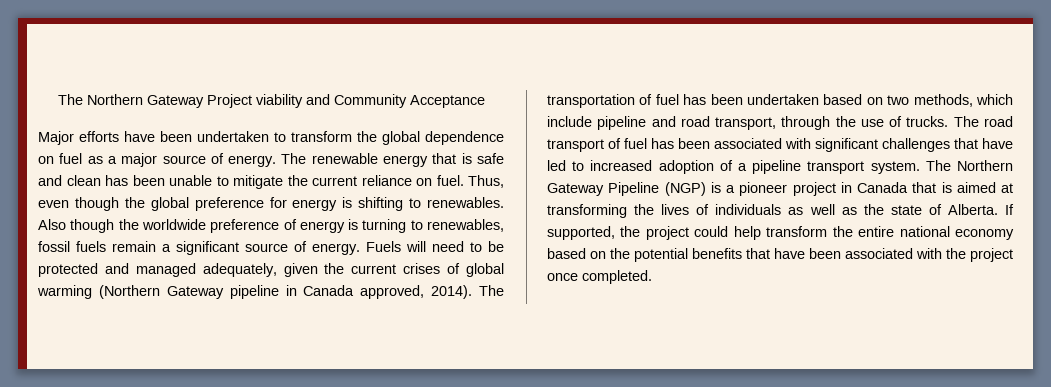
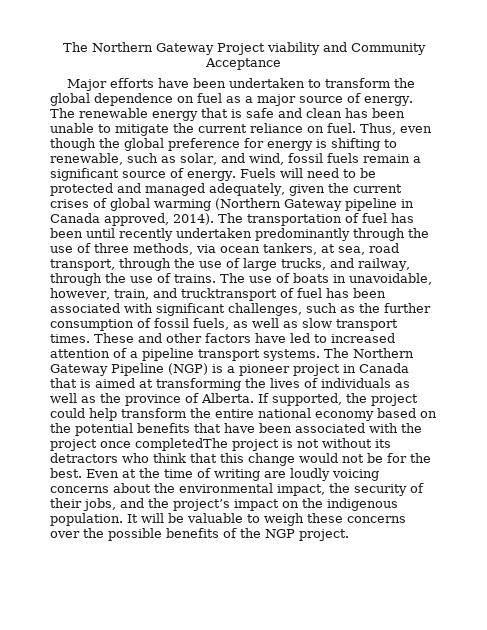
[426,197,504,208] [38,219,505,233] renewables. Also though the worldwide preference of energy is turning to renewables, -> [50,153,284,165] renewable, such as solar, and wind,
[747,94,1013,107] [547,116,676,130] undertaken based on two methods, which include pipeline and -> [86,228,429,241] [50,243,365,255] until recently undertaken predominantly through the use of three methods, via ocean tankers, at sea,
[906,116,1013,127] [547,139,604,152] trucks. The road transport -> [243,258,410,271] [50,273,432,286] [50,288,277,301] large trucks, and railway, through the use of trains. The use of boats in unavoidable, however, train, and trucktransport
[882,138,978,152] challenges that -> [228,303,431,316] [50,318,398,331] [50,333,251,343] challenges, such as the further consumption of fossil fuels, as well as slow transport times. These and other factors
[658,160,714,174] adoption -> [50,349,110,358] attention
[870,161,920,174] system. -> [263,349,320,361] systems.
[890,205,922,215] state -> [125,394,181,406] province
[582,270,652,284] completed. -> [135,438,391,451] [50,453,431,466] [50,468,379,481] [50,483,424,496] [50,498,398,511] [50,513,406,526] [50,528,349,541] completedThe project is not without its detractors who think that this change would not be for the best. Even at the time of writing are loudly voicing concerns about the environmental impact, the security of their jobs, and the project’s impact on the indigenous population. It will be valuable to weigh these concerns over the possible benefits of the NGP project.

